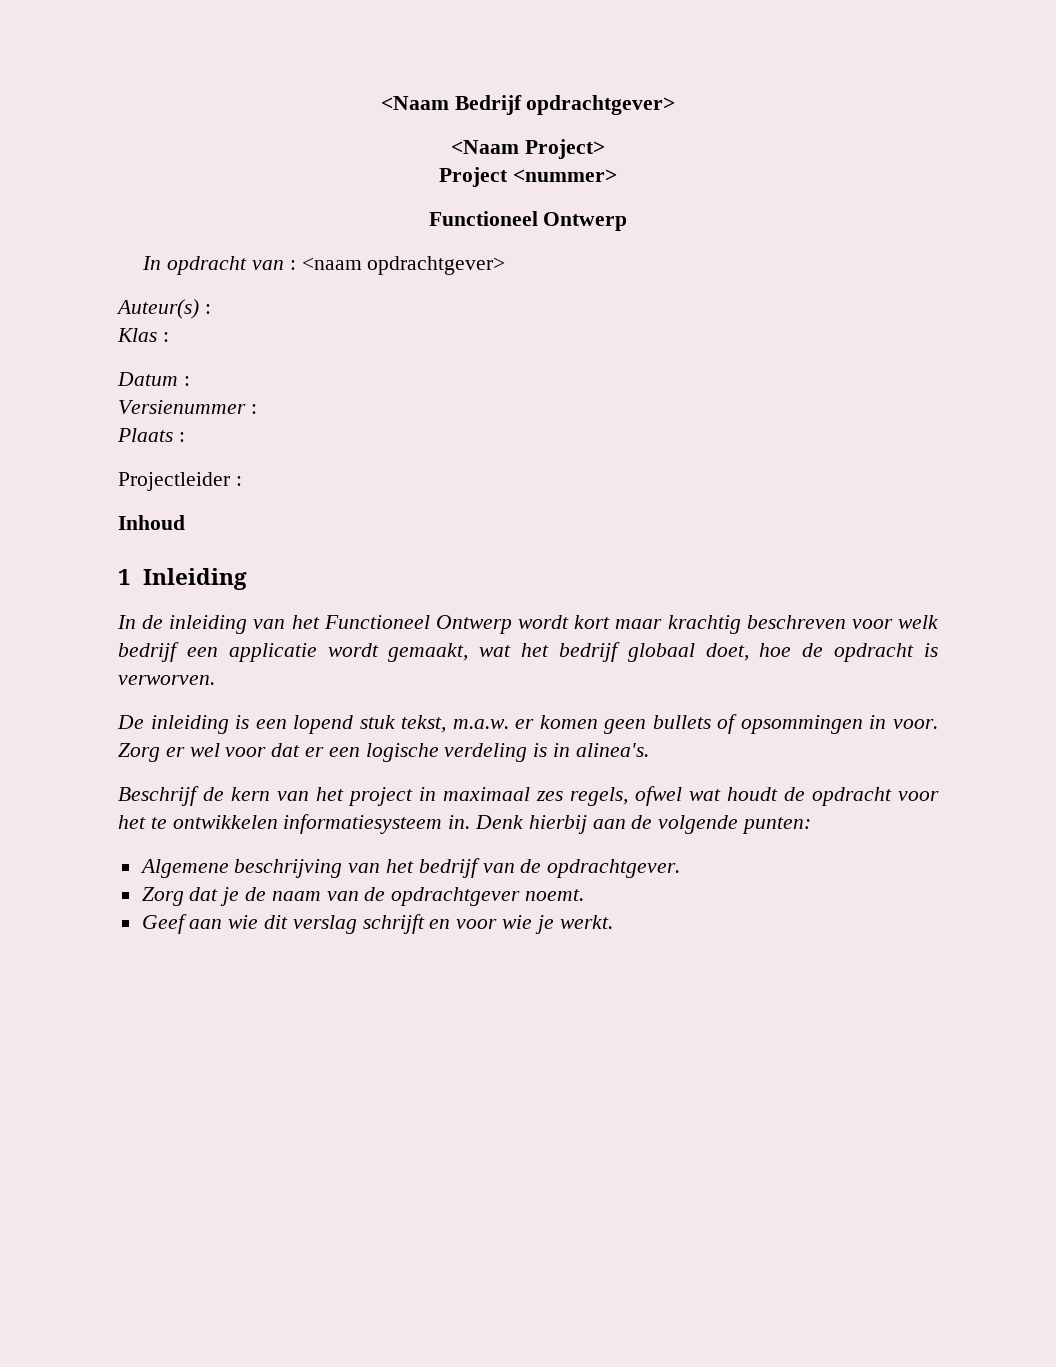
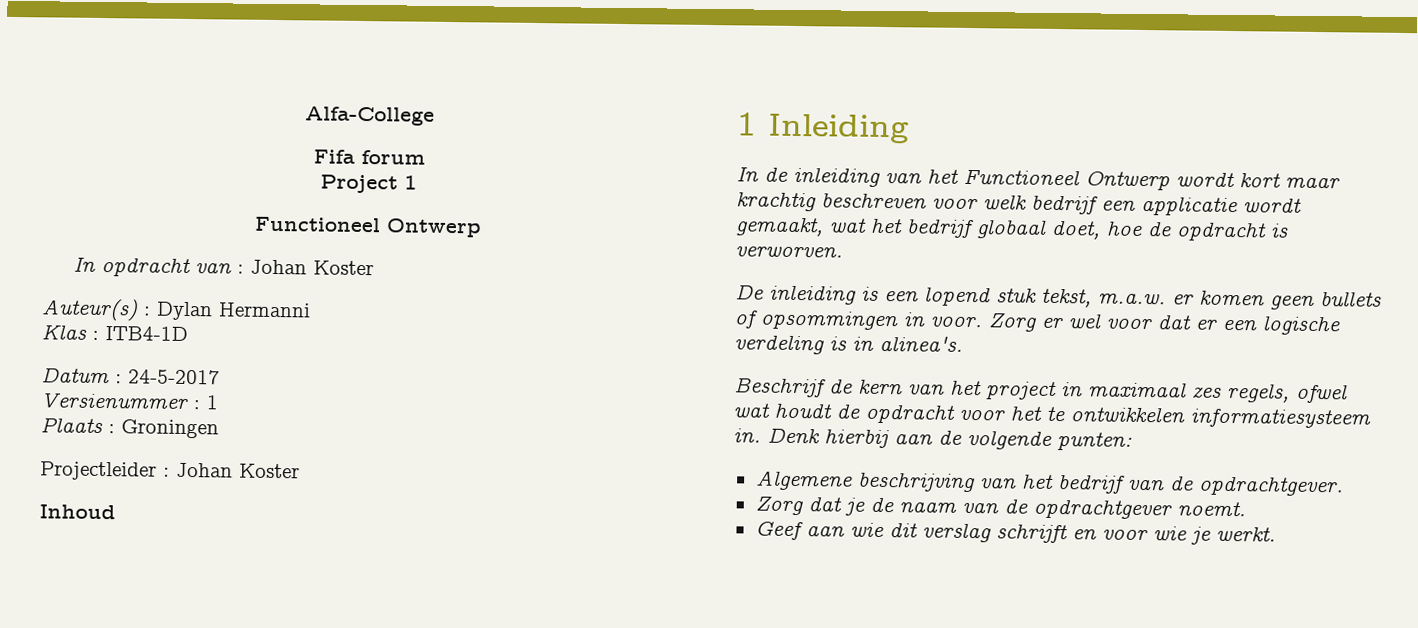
[380,95,676,115] [451,139,605,159] <Naam Bedrijf opdrachtgever> // <Naam Project> -> [304,106,435,126] [312,149,425,165] Alfa-College // Fifa forum
[512,169,617,182] <nummer> -> [404,175,417,190] 1
[301,256,506,275] <naam opdrachtgever> -> [250,259,375,276] Johan Koster
(211, 309) none -> [156,301,311,321] Dylan Hermanni
(169, 337) none -> [105,326,188,341] ITB4-1D
(190, 381) none -> [128,369,220,385] 24-5-2017
(257, 409) none -> [206,395,219,410] 1
(185, 437) none -> [121,419,219,439] Groningen
(242, 481) none -> [176,462,300,479] Johan Koster

